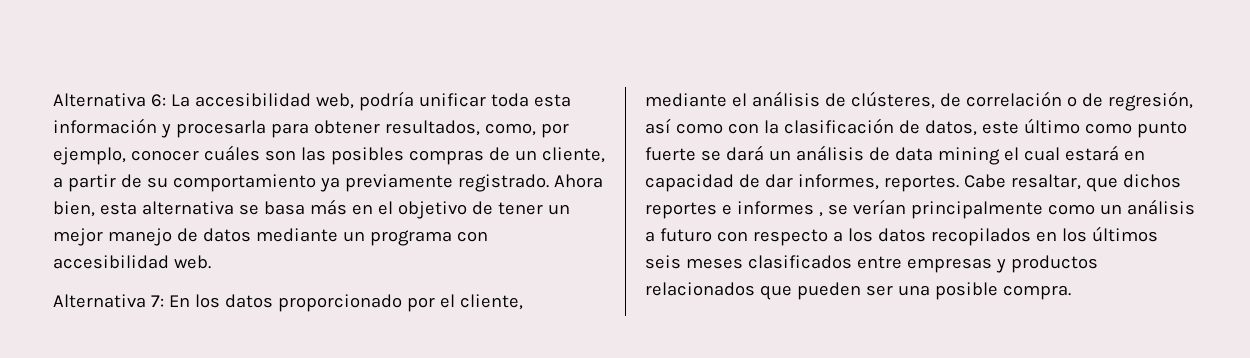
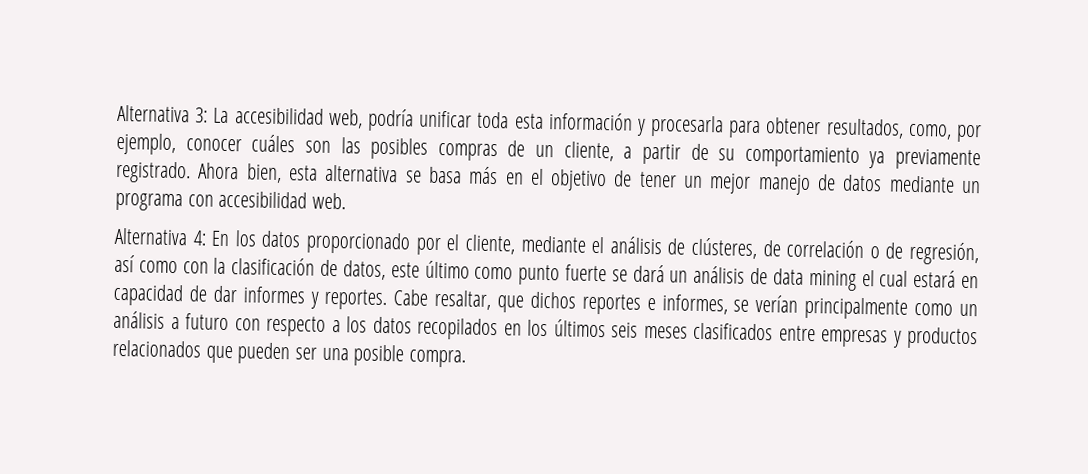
[53,93,166,107] Alternativa 6: -> [117,104,209,123] Alternativa 3:
[150,295,164,307] 7: -> [192,230,207,246] 4:
[797,174,879,190] informes, -> [242,286,319,309] informes y
[736,201,823,217] informes , -> [661,294,728,315] informes,

